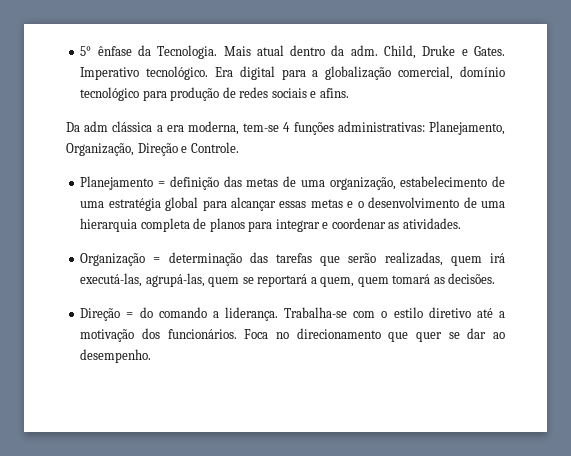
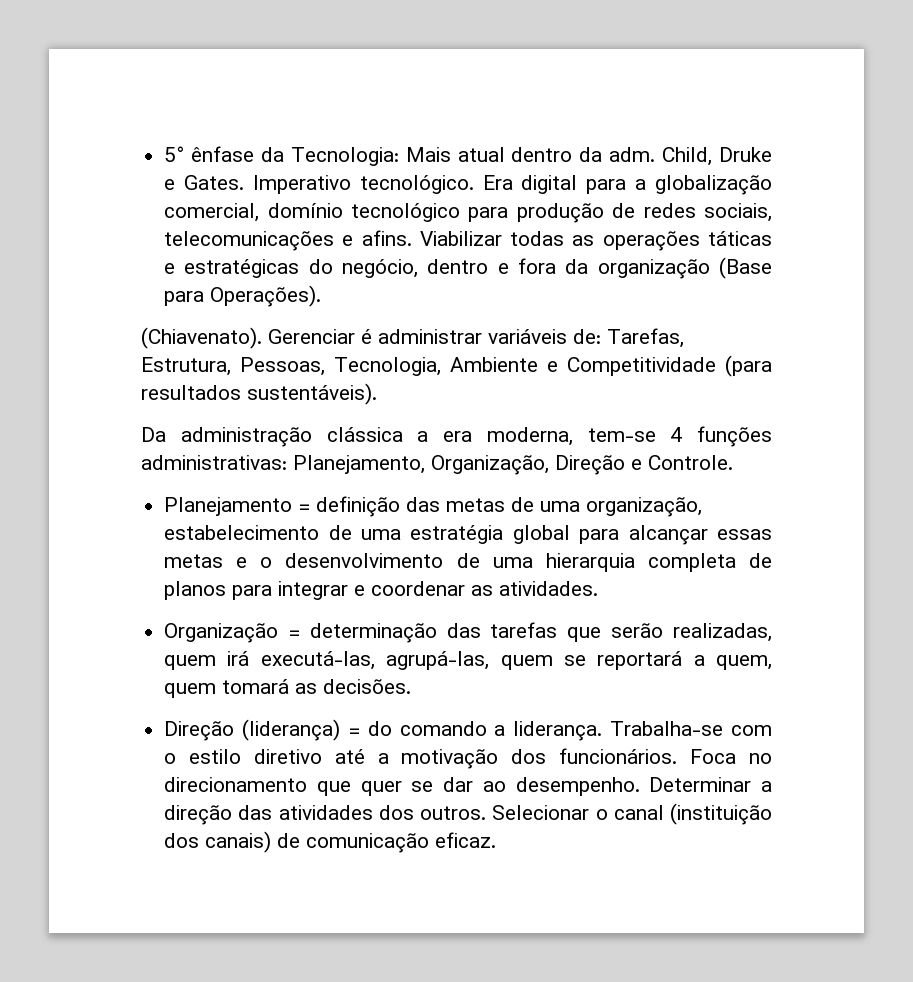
[157,45,218,59] Tecnologia. -> [290,147,399,166] Tecnologia:
[271,88,307,98] sociais -> [704,203,772,222] [164,231,335,251] sociais, telecomunicações
(349, 93) none -> [419,231,772,251] [164,257,772,279] [164,285,322,307] [141,327,684,349] [141,355,772,377] [141,383,377,405] Viabilizar todas as operações táticas e estratégicas do negócio, dentro e fora da organização (Base para Operações). // (Chiavenato). Gerenciar é administrar variáveis de: Tarefas, Estrutura, Pessoas, Tecnologia, Ambiente e Competitividade (para resultados sustentáveis).
[84,121,109,132] adm -> [180,427,312,447] administração
(121, 314) none -> [241,719,340,741] (liderança)
(152, 356) none -> [649,777,772,792] [164,803,772,825] [164,831,497,853] Determinar a direção das atividades dos outros. Selecionar o canal (instituição dos canais) de comunicação eficaz.

